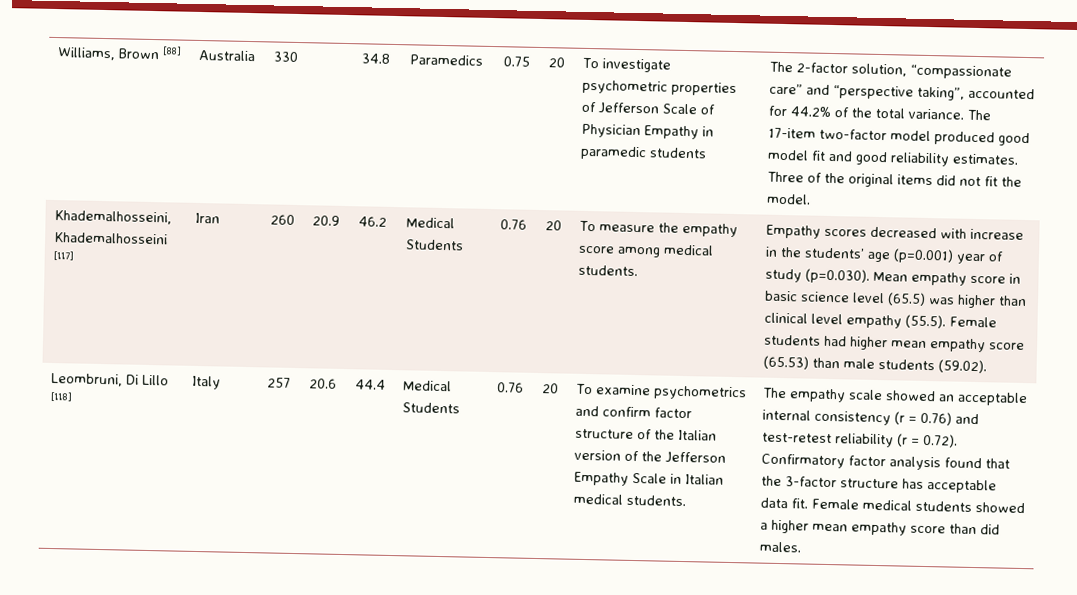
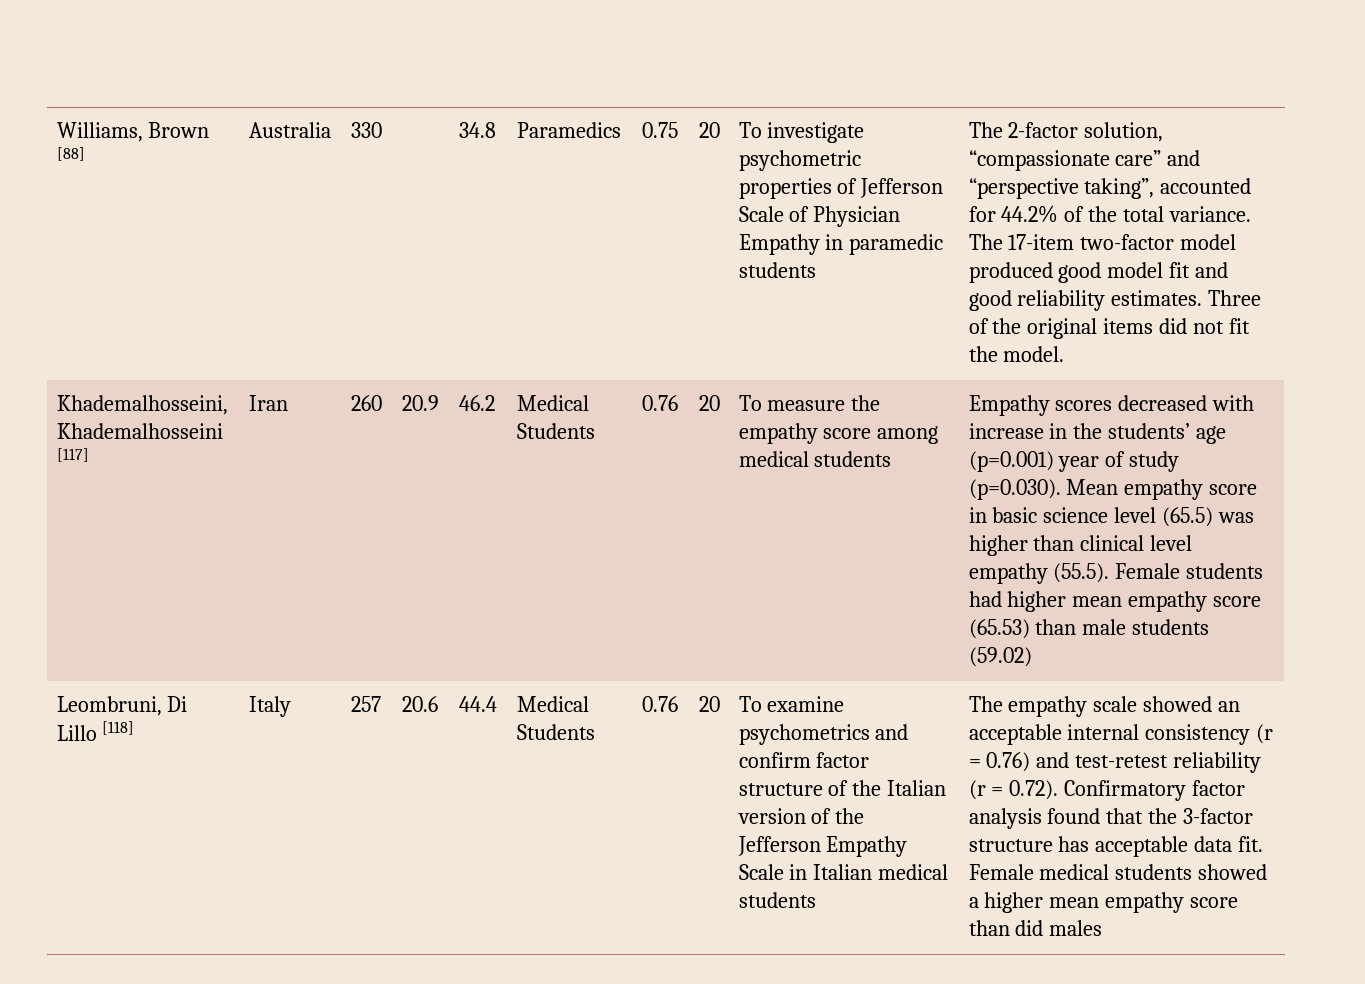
[577,264,638,277] students. -> [814,451,892,467] students
[937,359,987,374] (59.02). -> [968,647,1032,667] (59.02)
[625,494,686,507] students. -> [738,892,816,908] students
[758,541,802,553] males. -> [1049,920,1103,936] males

